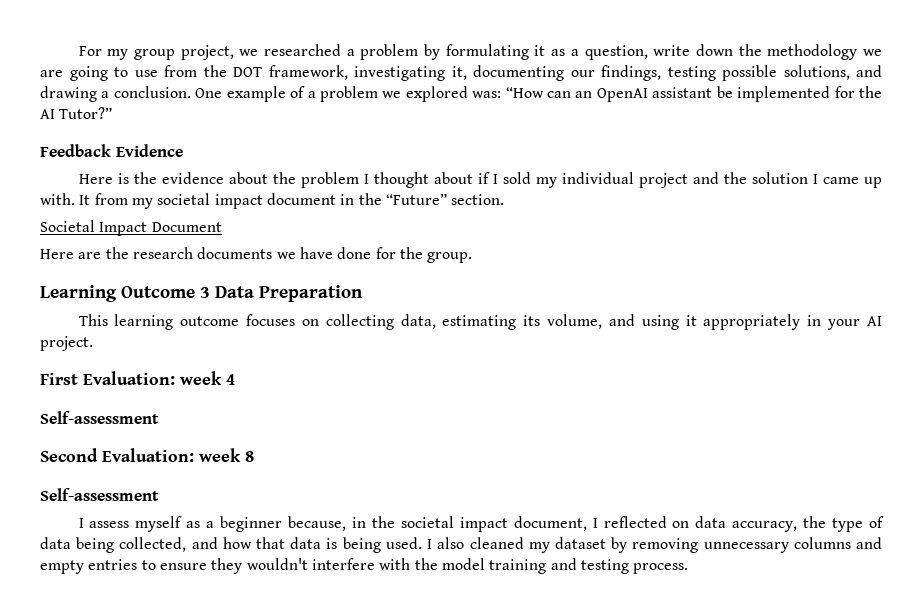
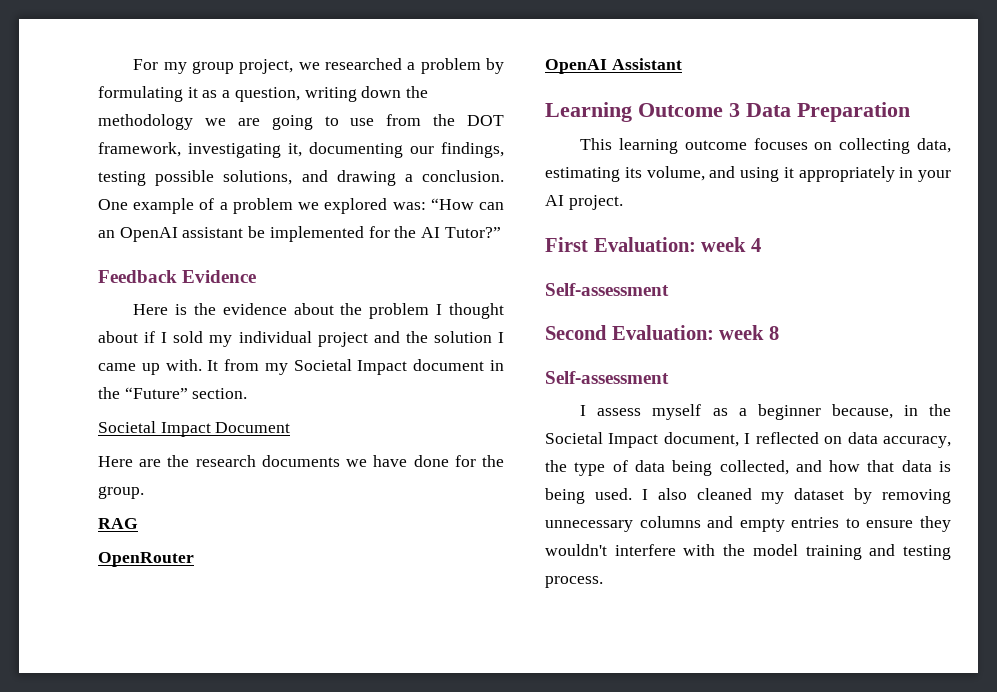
[653,45,691,56] write -> [304,87,357,102] writing
[157,193,263,209] societal impact -> [293,359,408,375] Societal Impact
(473, 257) none -> [98,518,138,529] [98,552,194,567] [545,58,682,74] // RAG // OpenRouter // OpenAI Assistant
[400,516,508,532] societal impact -> [545,432,659,448] Societal Impact

